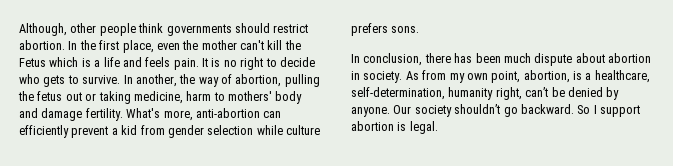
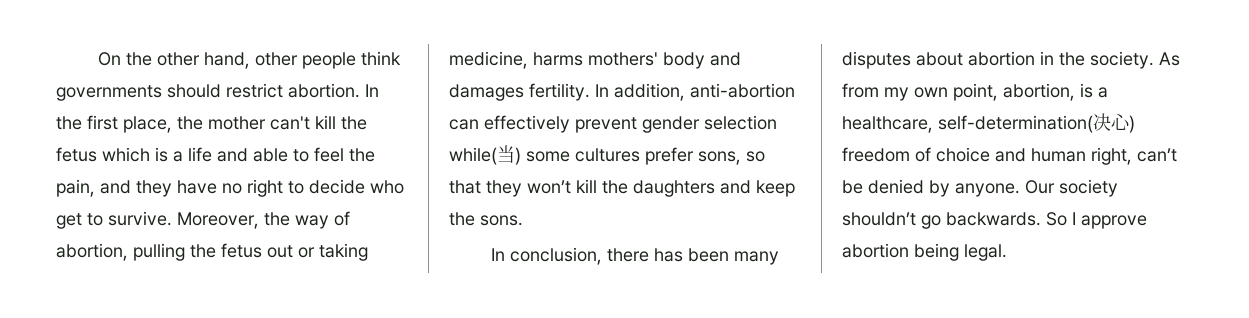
[19,23,67,36] Although, -> [98,52,251,69] On the other hand,
[156,43,180,50] even -> (172, 124) none
[19,58,46,67] Fetus -> [56,147,97,162] fetus
[145,57,221,70] feels pain. It is -> [253,147,375,162] [56,179,217,197] able to feel the pain, and they have
[43,75,66,87] gets -> [56,213,82,229] get
[123,74,177,87] In another, -> [177,212,259,229] Moreover,
[186,91,225,101] harm to -> [533,52,583,66] harms
[41,108,282,121] [19,125,320,138] [351,23,388,36] damage fertility. What's more, anti-abortion can efficiently prevent a kid from gender selection while culture prefers -> [449,83,795,101] [449,115,777,133] [449,145,765,165] [449,179,795,197] [449,212,475,226] damages fertility. In addition, anti-abortion can effectively prevent gender selection while(当) some cultures prefer sons, so that they won’t kill the daughters and keep the
[503,53,573,66] much dispute -> [734,251,780,265] [842,51,911,69] many disputes
(360, 75) none -> [1059,52,1085,66] the
[351,87,494,100] self-determination, humanity -> [938,113,1135,133] [842,147,1086,162] self-determination(决心) freedom of choice and human
[520,104,574,114] backward. -> [946,212,1041,226] backwards.
[600,105,640,117] [351,121,407,131] support abortion is -> [1081,215,1147,229] [842,243,959,261] approve abortion being

